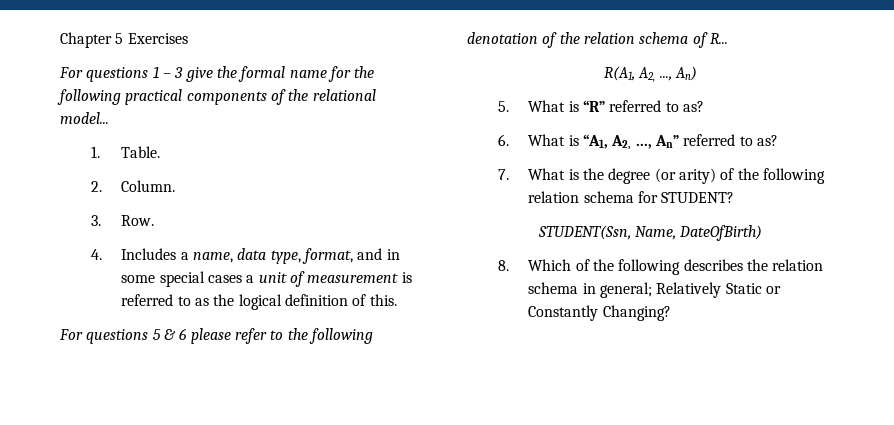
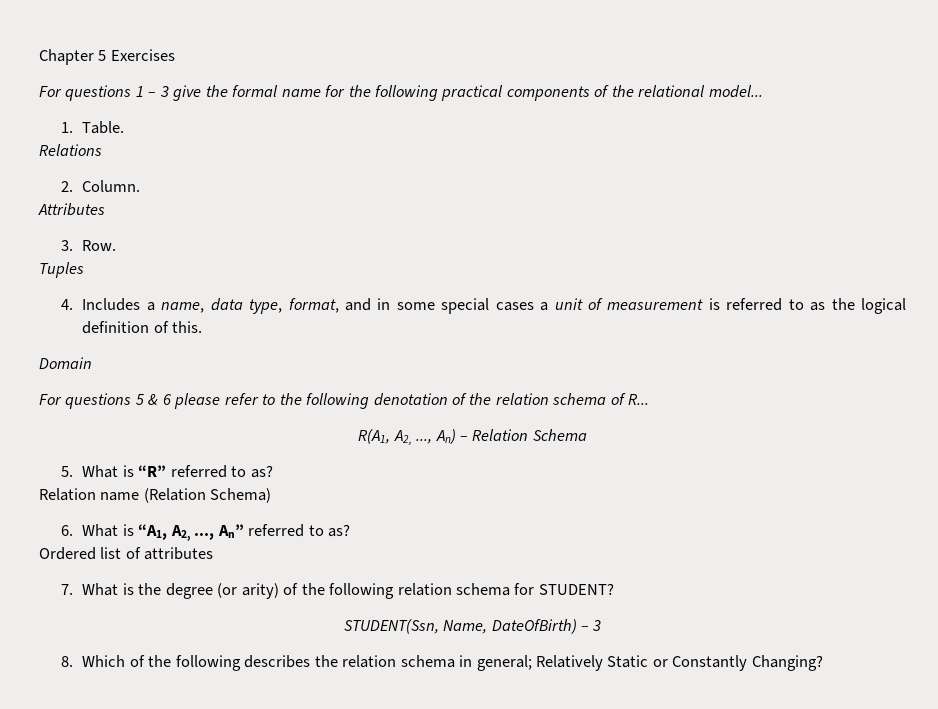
(161, 152) none -> [39,144,102,156] // Relations
(176, 186) none -> [38,203,105,216] // Attributes
(155, 220) none -> [39,262,84,278] // Tuples
(397, 300) none -> [39,357,92,369] // Domain
(697, 73) none -> [459,429,587,441] – Relation Schema
(705, 106) none -> [39,488,272,503] // Relation name (Relation Schema)
(779, 140) none -> [39,547,214,560] // Ordered list of attributes
(763, 233) none -> [580,620,602,631] – 3

